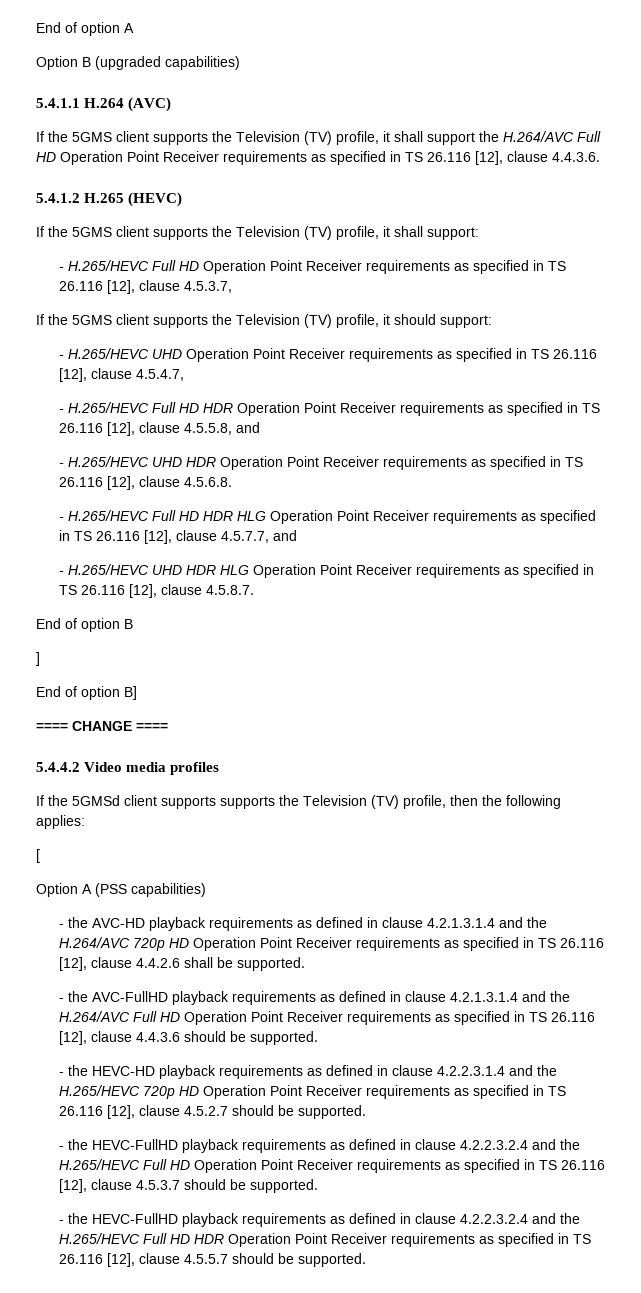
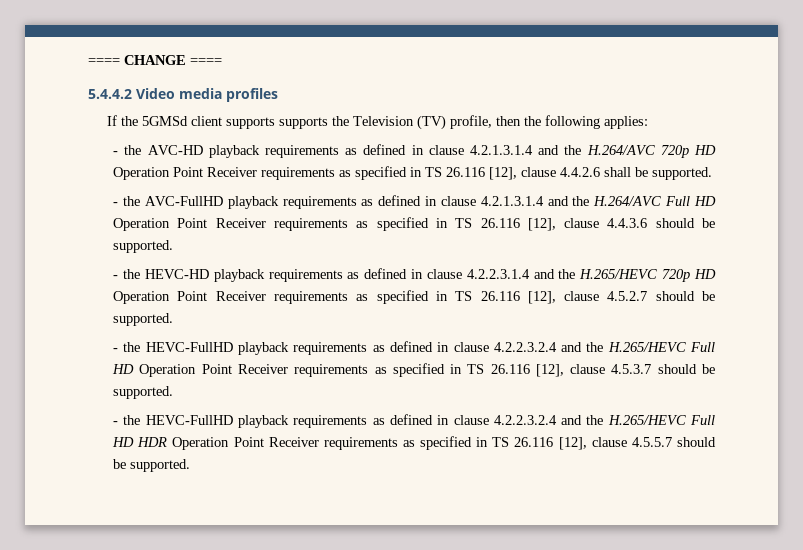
[36,22,134,36] [36,56,240,70] [36,97,172,112] [36,131,601,145] [36,151,600,165] [36,192,183,207] [36,226,479,240] [58,260,566,274] [58,280,232,294] [36,314,492,328] [58,348,597,362] [58,368,184,382] [58,402,600,416] [58,422,260,436] [58,456,583,470] [58,476,232,490] [58,510,596,524] [58,530,297,544] [58,564,594,578] [58,584,254,598] [36,618,133,632] [36,652,40,666] [36,686,137,700] End of option A // Option B (upgraded capabilities) // 5.4.1.1 H.264 (AVC) // If the 5GMS client supports the Television (TV) profile, it shall support the H.264/AVC Full HD Operation Point Receiver requirements as specified in TS 26.116 [12], clause 4.4.3.6. // 5.4.1.2 H.265 (HEVC) // If the 5GMS client supports the Television (TV) profile, it shall support: // - H.265/HEVC Full HD Operation Point Receiver requirements as specified in TS 26.116 [12], clause 4.5.3.7, // If the 5GMS client supports the Television (TV) profile, it should support: // - H.265/HEVC UHD Operation Point Receiver requirements as specified in TS 26.116 [12], clause 4.5.4.7, // - H.265/HEVC Full HD HDR Operation Point Receiver requirements as specified in TS 26.116 [12], clause 4.5.5.8, and // - H.265/HEVC UHD HDR Operation Point Receiver requirements as specified in TS 26.116 [12], clause 4.5.6.8. // - H.265/HEVC Full HD HDR HLG Operation Point Receiver requirements as specified in TS 26.116 [12], clause 4.5.7.7, and // - H.265/HEVC UHD HDR HLG Operation Point Receiver requirements as specified in TS 26.116 [12], clause 4.5.8.7. // End of option B // ] // End of option B] // -> (88, 61) none
[36,849,40,863] [36,883,206,897] // [ // Option A (PSS capabilities) -> (649, 122) none

